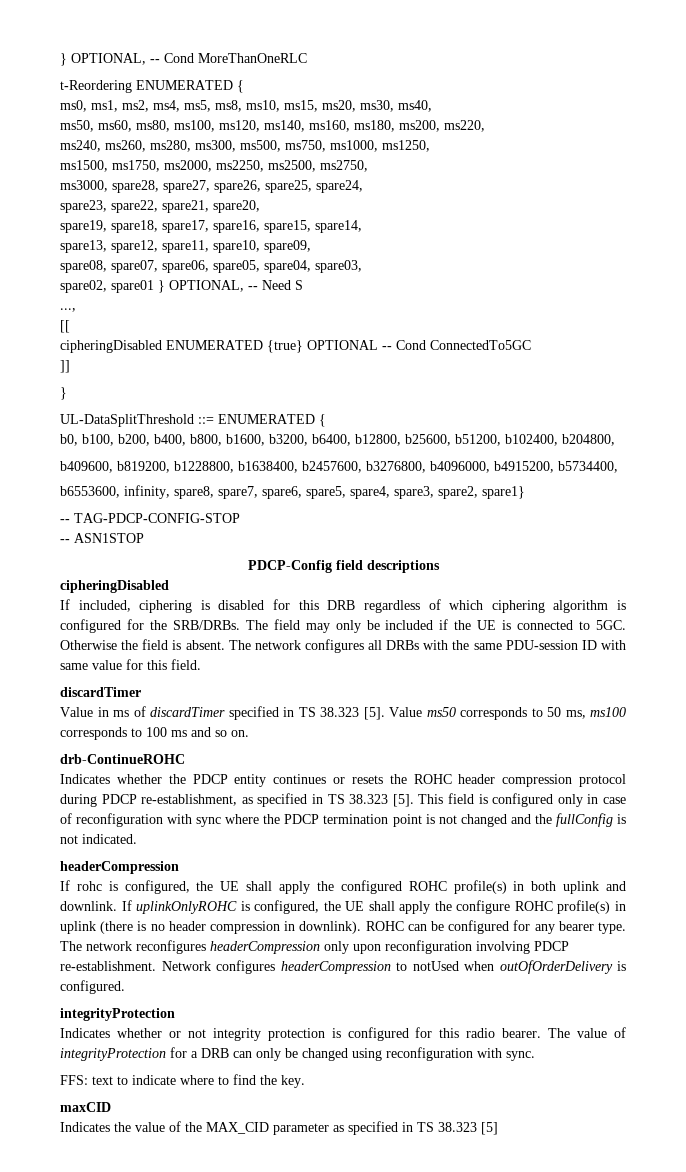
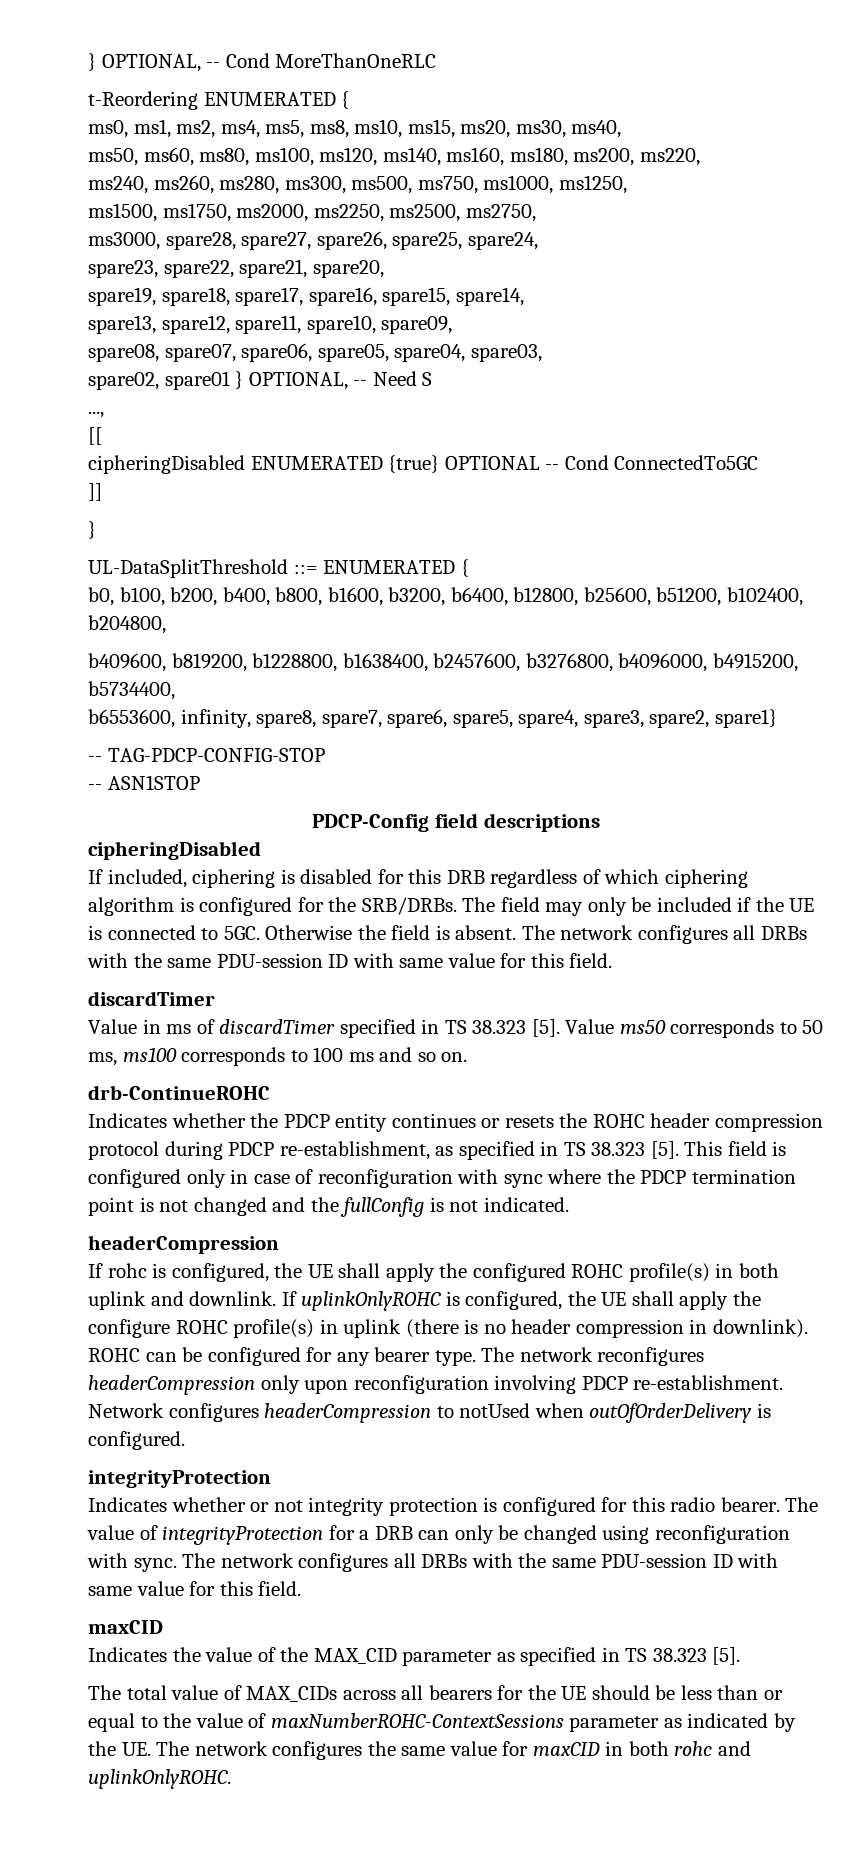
[60,1074,305,1088] // FFS: text to indicate where to find the key. -> [182,1553,779,1572] [88,1581,302,1596] The network configures all DRBs with the same PDU-session ID with same value for this field.
[481,1122,498,1135] [5] -> [712,1647,741,1665] [88,1685,784,1702] [88,1713,796,1732] [88,1741,751,1760] [88,1769,231,1789] [5]. // The total value of MAX_CIDs across all bearers for the UE should be less than or equal to the value of maxNumberROHC-ContextSessions parameter as indicated by the UE. The network configures the same value for maxCID in both rohc and uplinkOnlyROHC.

